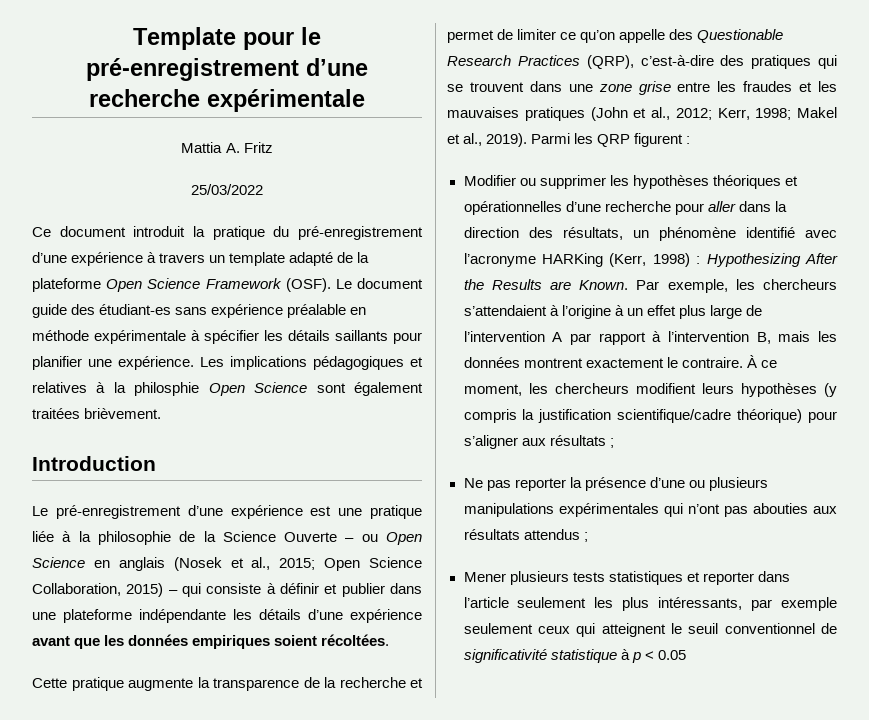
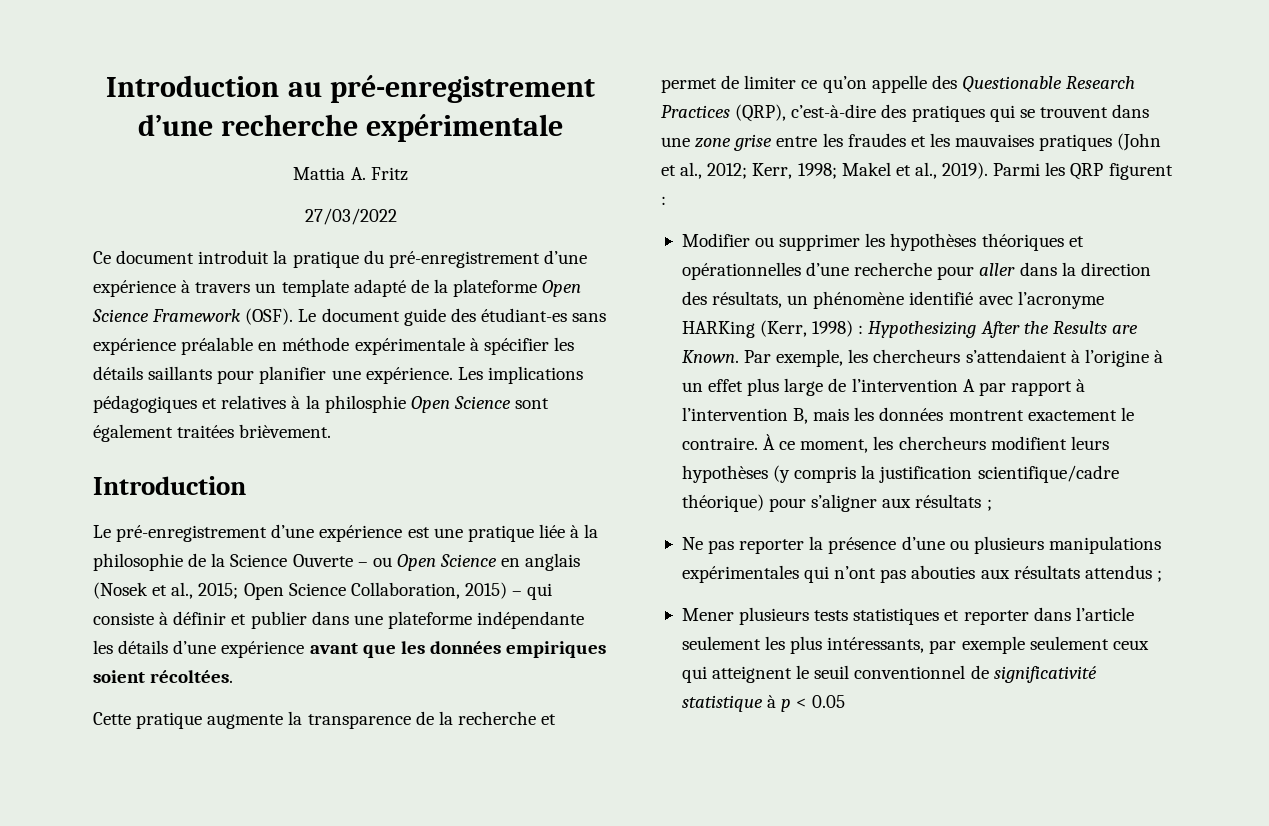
[133,27,321,50] Template pour le -> [106,75,322,97] Introduction au
[191,184,263,195] 25/03/2022 -> [304,208,397,225] 27/03/2022

